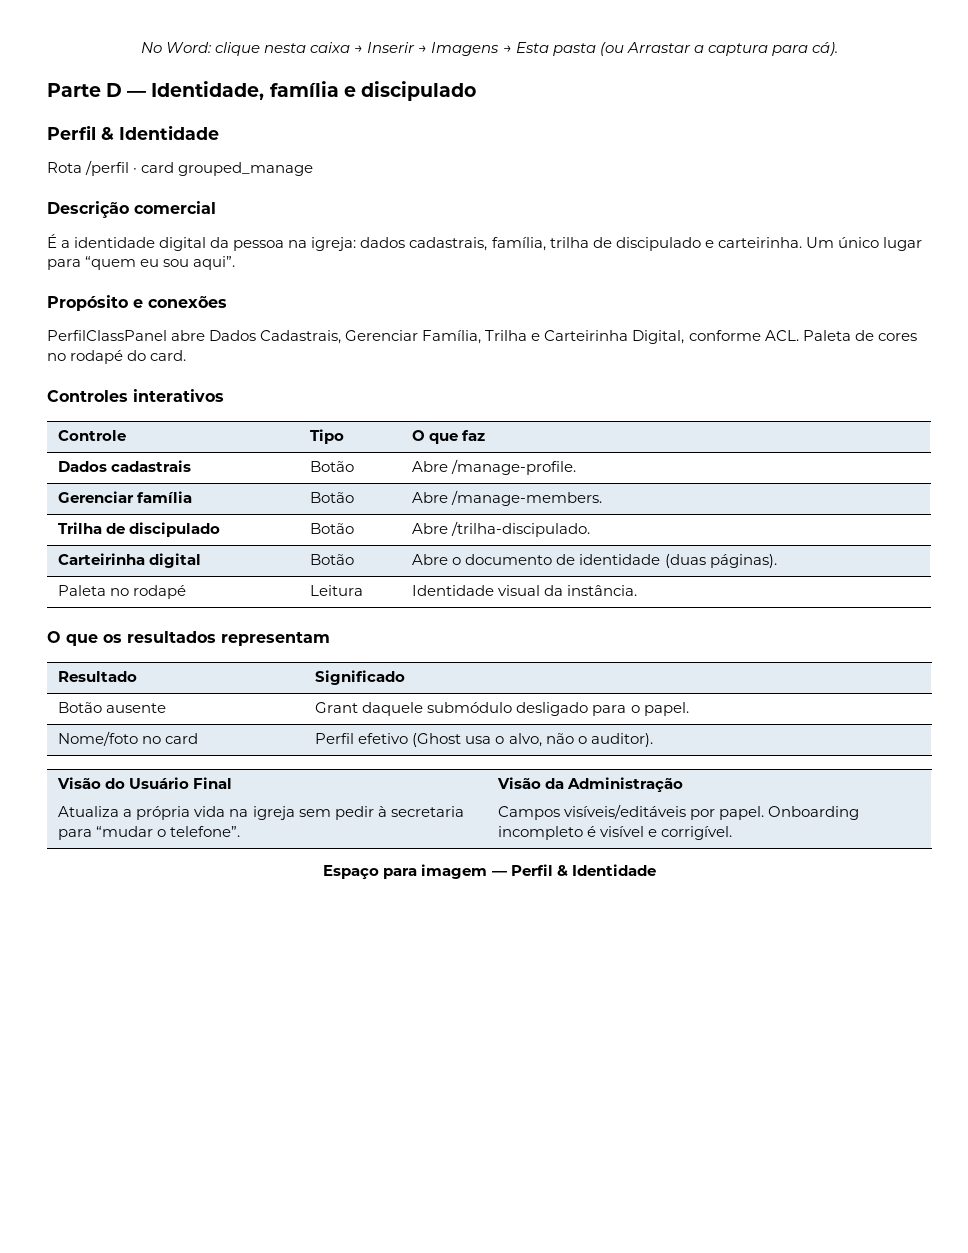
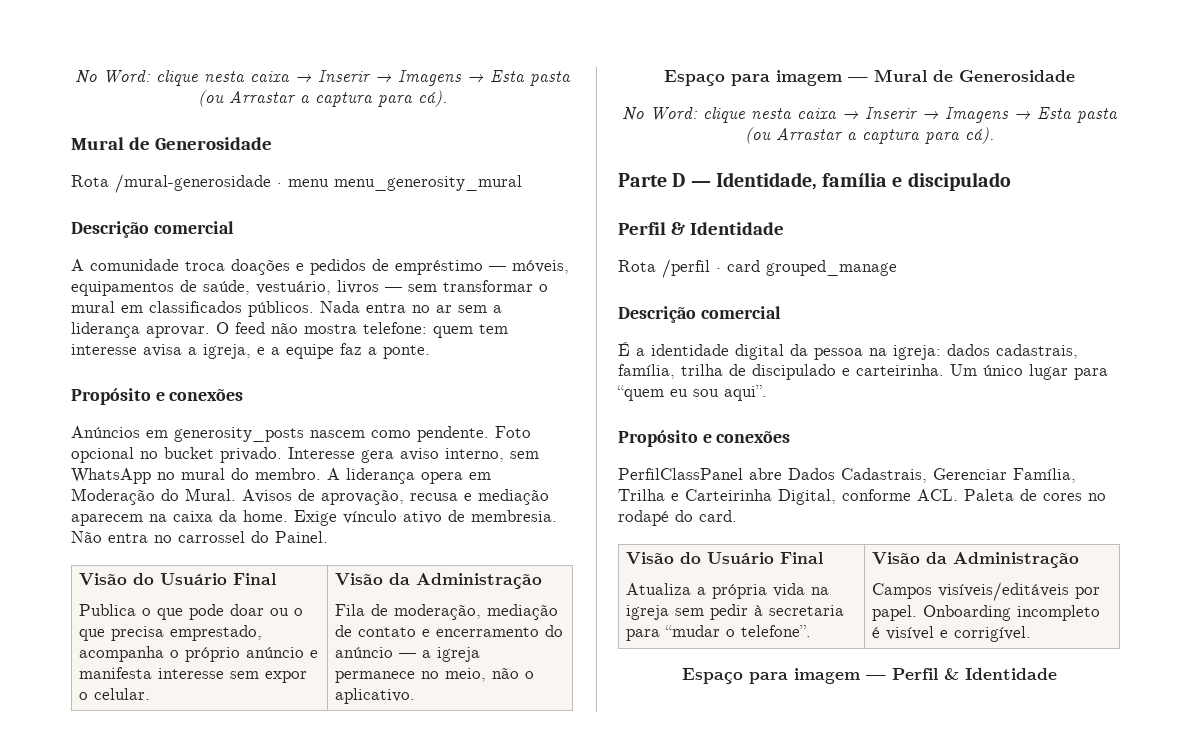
(838, 49) none -> [71,137,272,150] [71,174,522,193] [71,221,234,238] [71,259,569,275] [71,280,548,296] [71,301,502,317] [71,322,508,338] [71,343,430,359] [71,388,244,405] [71,426,531,442] [71,447,539,463] [71,468,491,484] [71,488,549,505] [71,510,557,526] [71,531,328,543] [78,573,276,585] [78,604,303,620] [78,625,262,641] [78,646,318,662] [78,667,307,683] [78,688,150,700] [334,573,542,589] [334,604,558,620] [334,625,563,637] [334,647,480,662] [334,667,534,683] [334,688,415,704] [663,69,1075,86] [621,107,1118,123] [744,127,994,144] // Mural de Generosidade // Rota /mural-generosidade · menu menu_generosity_mural // Descrição comercial // A comunidade troca doações e pedidos de empréstimo — móveis, equipamentos de saúde, vestuário, livros — sem transformar o mural em classificados públicos. Nada entra no ar sem a liderança aprovar. O feed não mostra telefone: quem tem interesse avisa a igreja, e a equipe faz a ponte. // Propósito e conexões // Anúncios em generosity_posts nascem como pendente. Foto opcional no bucket privado. Interesse gera aviso interno, sem WhatsApp no mural do membro. A liderança opera em Moderação do Mural. Avisos de aprovação, recusa e mediação aparecem na caixa da home. Exige vínculo ativo de membresia. Não entra no carrossel do Painel. // Visão do Usuário Final // Publica o que pode doar ou o que precisa emprestado, acompanha o próprio anúncio e manifesta interesse sem expor o celular. | Visão da Administração // Fila de moderação, mediação de contato e encerramento do anúncio — a igreja permanece no meio, não o aplicativo. // Espaço para imagem — Mural de Generosidade // No Word: clique nesta caixa → Inserir → Imagens → Esta pasta (ou Arrastar a captura para cá).
[47,389,224,402] [58,430,127,441] [310,429,345,444] [412,430,486,444] [58,460,192,472] [310,461,355,472] [412,459,577,475] [58,491,193,503] [310,492,355,503] [412,490,603,506] [58,522,221,537] [310,523,355,534] [412,521,591,537] [58,553,202,568] [310,554,355,565] [412,554,777,568] [58,585,187,599] [310,585,364,596] [412,585,638,596] [47,631,330,646] [58,671,138,682] [315,670,406,685] [58,702,167,713] [315,702,689,716] [58,731,199,746] [315,733,653,747] // Controles interativos // Controle | Tipo | O que faz // Dados cadastrais | Botão | Abre /manage-profile. // Gerenciar família | Botão | Abre /manage-members. // Trilha de discipulado | Botão | Abre /trilha-discipulado. // Carteirinha digital | Botão | Abre o documento de identidade (duas páginas). // Paleta no rodapé | Leitura | Identidade visual da instância. // O que os resultados representam // Resultado | Significado // Botão ausente | Grant daquele submódulo desligado para o papel. // Nome/foto no card | Perfil efetivo (Ghost usa o alvo, não o auditor). -> (737, 516) none

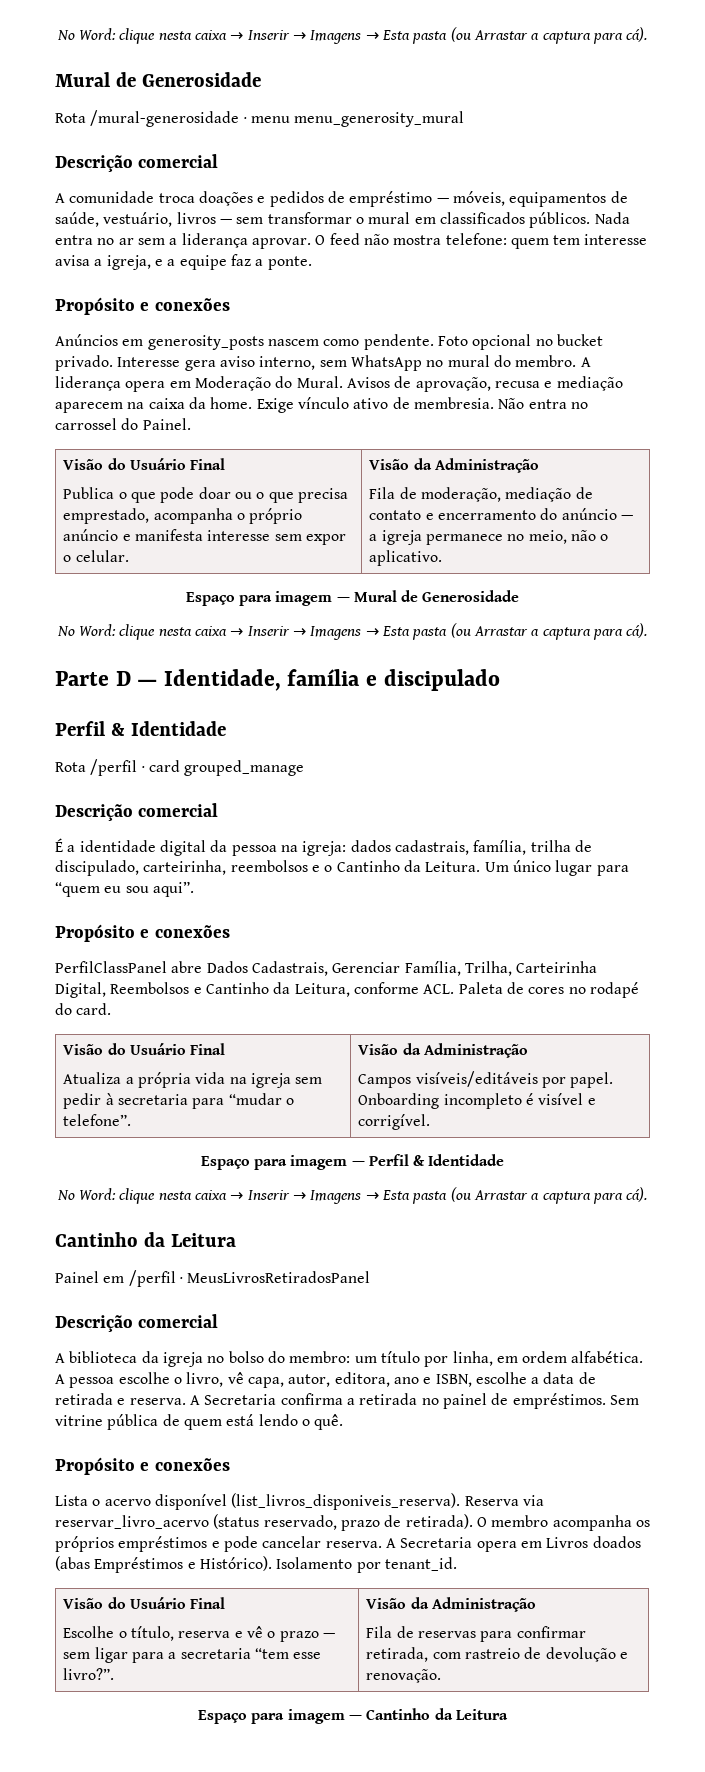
[752,364,944,380] discipulado e carteirinha. -> [55,860,481,876] discipulado, carteirinha, reembolsos e o Cantinho da Leitura.
[618,489,836,505] Trilha e Carteirinha Digital, -> [464,961,598,976] [55,982,350,998] Trilha, Carteirinha Digital, Reembolsos e Cantinho da Leitura,
(1057, 674) none -> [56,1187,648,1204] [55,1232,236,1247] [55,1270,371,1287] [55,1314,219,1332] [55,1351,644,1367] [55,1372,596,1388] [55,1393,639,1409] [55,1414,344,1430] [55,1457,230,1475] [55,1493,544,1510] [55,1514,650,1531] [55,1536,641,1552] [55,1556,457,1573] [63,1597,226,1609] [63,1626,335,1642] [63,1647,322,1663] [63,1668,115,1680] [366,1597,537,1612] [366,1626,586,1642] [366,1647,629,1662] [366,1669,442,1683] [198,1708,508,1724] // No Word: clique nesta caixa → Inserir → Imagens → Esta pasta (ou Arrastar a captura para cá). // Cantinho da Leitura // Painel em /perfil · MeusLivrosRetiradosPanel // Descrição comercial // A biblioteca da igreja no bolso do membro: um título por linha, em ordem alfabética. A pessoa escolhe o livro, vê capa, autor, editora, ano e ISBN, escolhe a data de retirada e reserva. A Secretaria confirma a retirada no painel de empréstimos. Sem vitrine pública de quem está lendo o quê. // Propósito e conexões // Lista o acervo disponível (list_livros_disponiveis_reserva). Reserva via reservar_livro_acervo (status reservado, prazo de retirada). O membro acompanha os próprios empréstimos e pode cancelar reserva. A Secretaria opera em Livros doados (abas Empréstimos e Histórico). Isolamento por tenant_id. // Visão do Usuário Final // Escolhe o título, reserva e vê o prazo — sem ligar para a secretaria “tem esse livro?”. | Visão da Administração // Fila de reservas para confirmar retirada, com rastreio de devolução e renovação. // Espaço para imagem — Cantinho da Leitura

